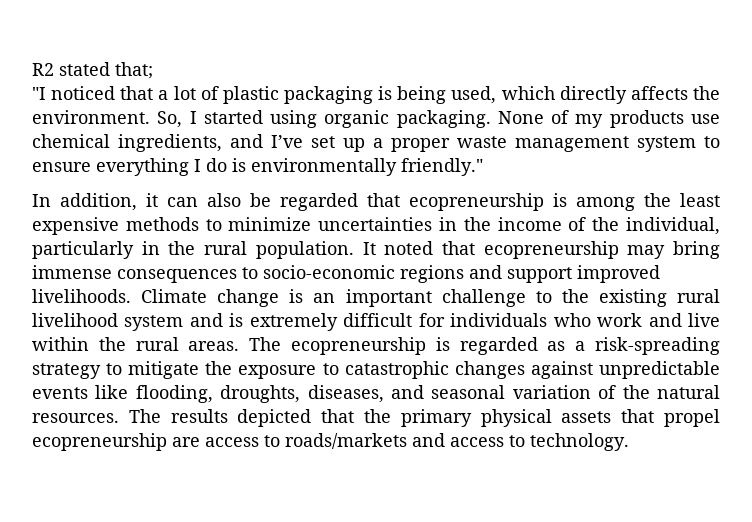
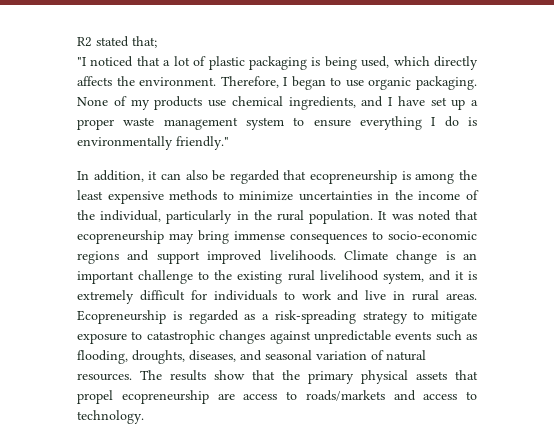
[157,110,318,128] So, I started using -> [220,76,364,90] Therefore, I began to use
[271,135,303,148] I’ve -> [388,96,425,106] I have
(376, 248) none -> [391,214,413,220] was
[124,313,223,331] system and -> [382,270,464,284] system, and it
[553,313,591,327] who -> [283,291,295,300] to
[32,337,426,355] within the rural areas. The ecopreneurship -> [393,290,477,301] [77,310,166,324] in rural areas. Ecopreneurship
[205,361,233,375] the -> (477, 317) none
[95,385,129,399] like -> [435,330,477,341] such as
[622,385,650,399] the -> (384, 355) none
[237,409,312,427] depicted -> [214,370,245,380] show

